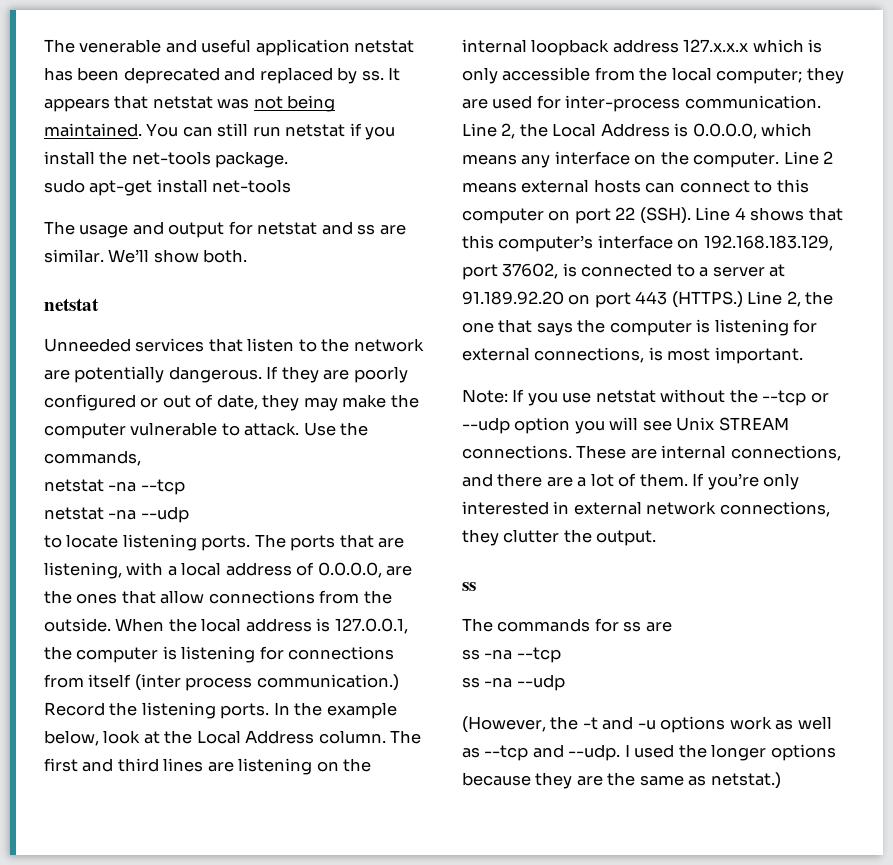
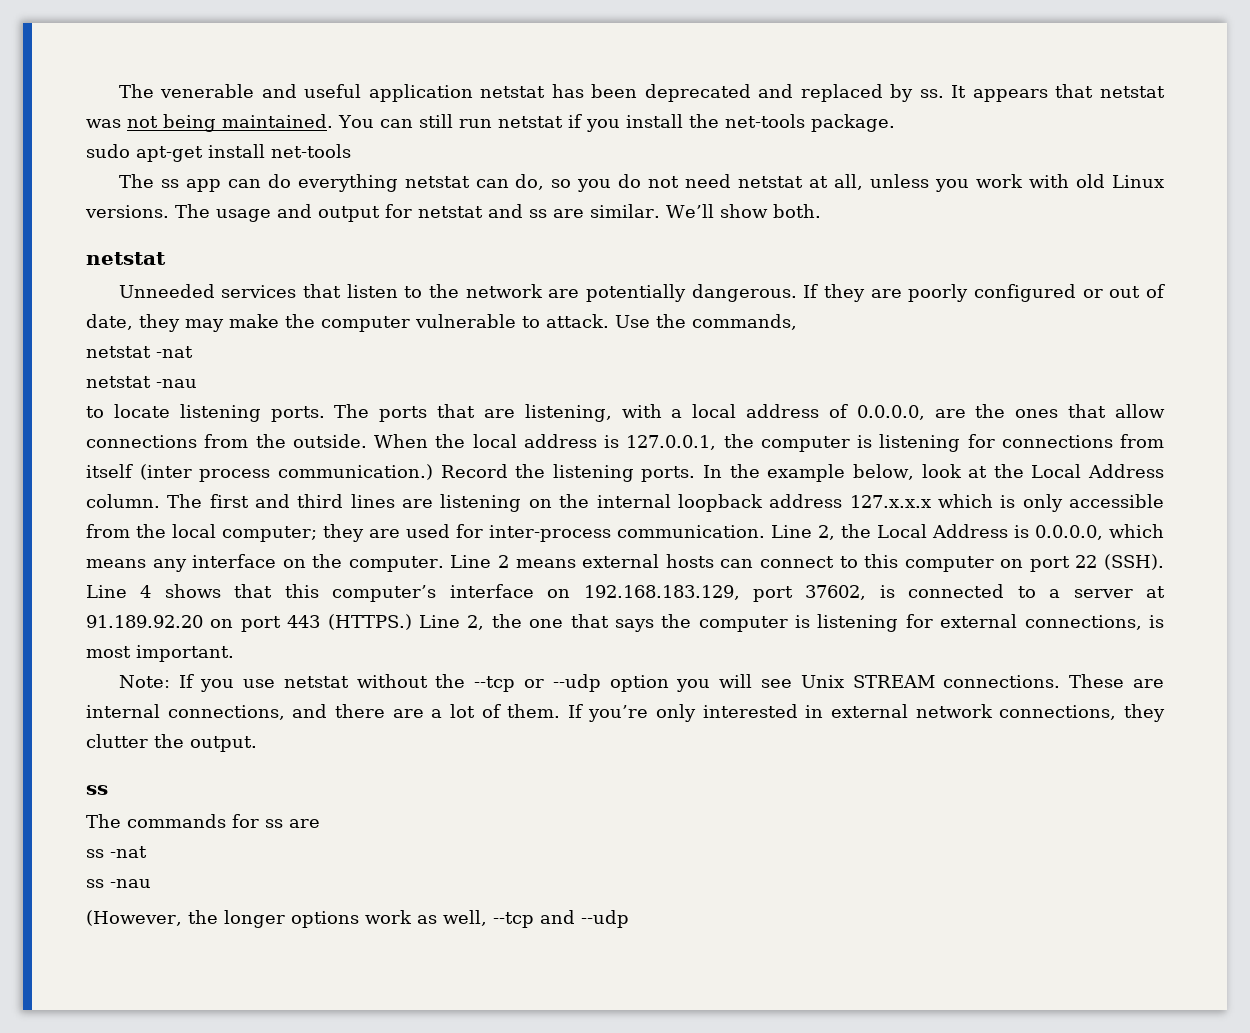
(75, 228) none -> [160,174,1164,192] [85,204,210,218] ss app can do everything netstat can do, so you do not need netstat at all, unless you work with old Linux versions. The
[108,479,185,495] [44,506,189,523] -na --tcp // netstat -na --udp -> [156,346,193,358] [86,376,197,388] -nat // netstat -nau
[484,647,561,663] [462,674,565,691] -na --tcp // ss -na --udp -> [110,846,147,858] [86,879,151,888] -nat // ss -nau
[582,716,832,733] [462,744,836,761] [462,772,781,789] -t and -u options work as well as --tcp and --udp. I used the longer options because they are the same as netstat.) -> [223,910,629,928] longer options work as well, --tcp and --udp

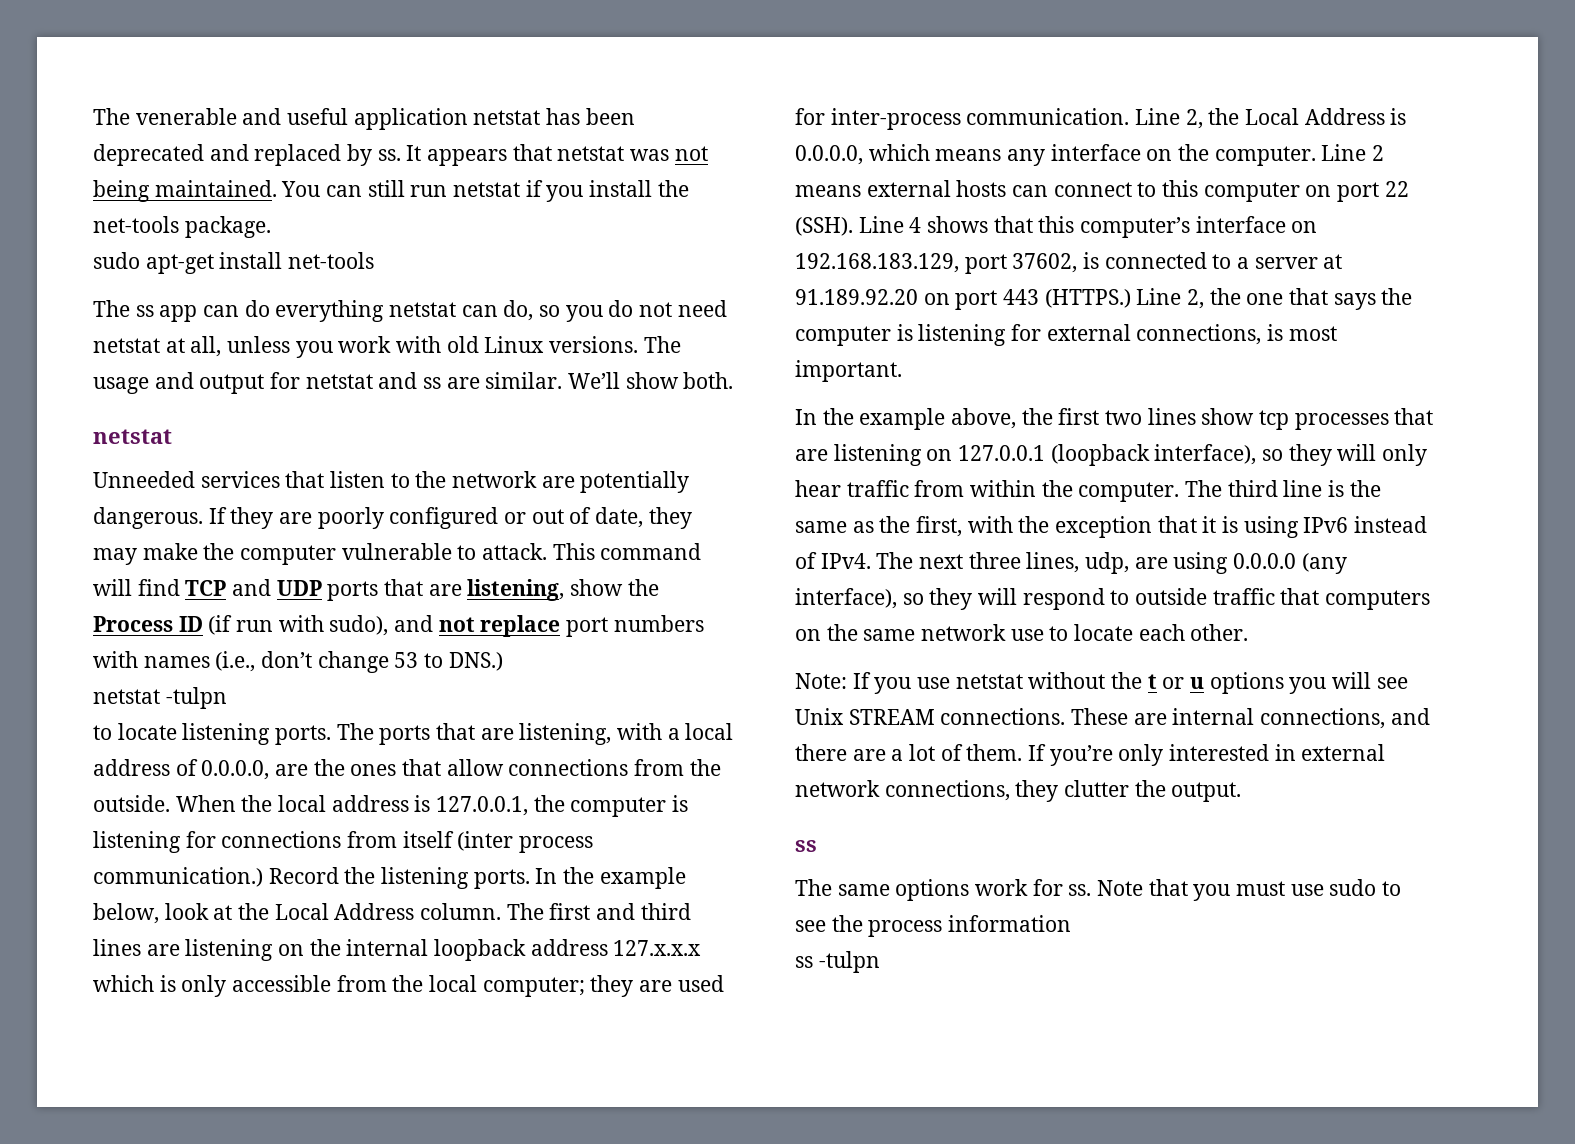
[615,314,797,330] [86,346,193,358] [86,376,197,388] Use the commands, // netstat -nat // netstat -nau -> [552,543,702,560] [93,579,659,601] [93,615,704,637] [93,651,503,673] [93,687,227,709] This command will find TCP and UDP ports that are listening, show the Process ID (if run with sudo), and not replace port numbers with names (i.e., don’t change 53 to DNS.) // netstat -tulpn
(234, 653) none -> [795,408,1434,430] [795,444,1428,466] [795,480,1381,502] [795,516,1428,538] [795,552,1347,574] [795,588,1431,610] [795,624,1249,641] // In the example above, the first two lines show tcp processes that are listening on 127.0.0.1 (loopback interface), so they will only hear traffic from within the computer. The third line is the same as the first, with the exception that it is using IPv6 instead of IPv4. The next three lines, udp, are using 0.0.0.0 (any interface), so they will respond to outside traffic that computers on the same network use to locate each other.
[474,674,669,692] --tcp or --udp option -> [1147,672,1284,694] t or u options
[127,814,320,828] [86,846,147,858] [86,879,151,888] [86,910,629,928] commands for ss are // ss -nat // ss -nau // (However, the longer options work as well, --tcp and --udp -> [837,879,1402,901] [795,915,1072,937] [795,951,880,973] same options work for ss. Note that you must use sudo to see the process information // ss -tulpn

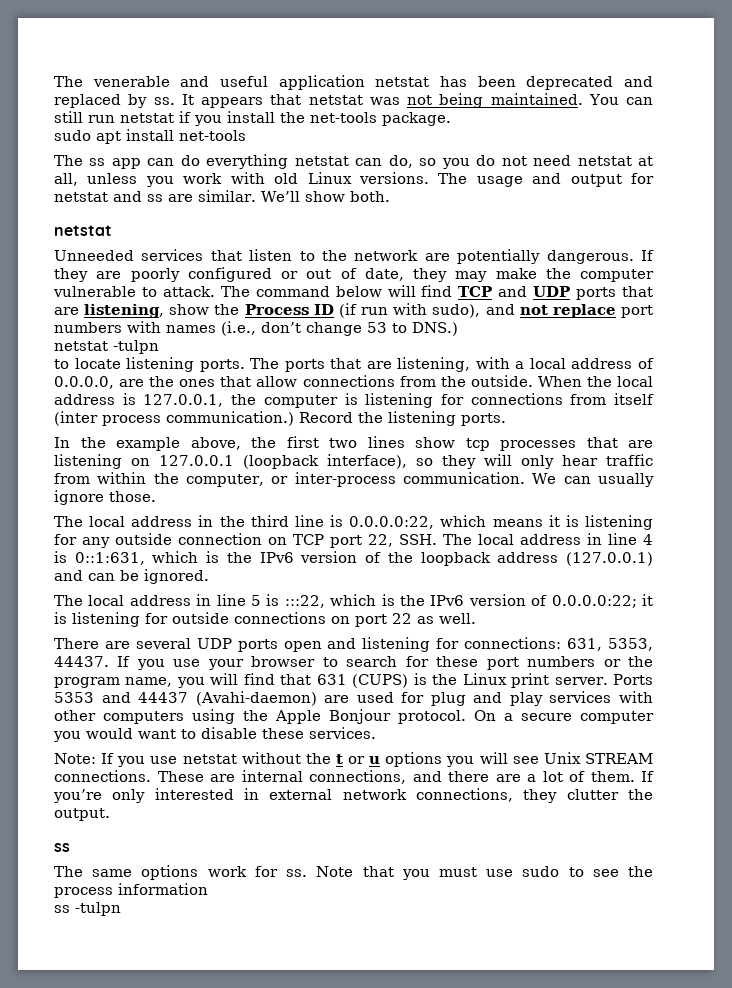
[145,254,214,274] apt-get -> [96,131,121,144] apt
[552,543,702,560] This command -> [220,286,382,297] The command below
[535,867,686,889] [93,903,691,924] [93,939,702,961] [93,975,724,997] [795,108,1407,130] [795,144,1385,166] [795,180,1409,202] [795,216,1318,238] [795,252,1343,274] [795,288,1413,310] [795,324,1337,346] [795,360,902,382] In the example below, look at the Local Address column. The first and third lines are listening on the internal loopback address 127.x.x.x which is only accessible from the local computer; they are used for inter-process communication. Line 2, the Local Address is 0.0.0.0, which means any interface on the computer. Line 2 means external hosts can connect to this computer on port 22 (SSH). Line 4 shows that this computer’s interface on 192.168.183.129, port 37602, is connected to a server at 91.189.92.20 on port 443 (HTTPS.) Line 2, the one that says the computer is listening for external connections, is most important. -> (506, 419) none
[1078,480,1381,502] [795,516,1428,538] [795,552,1347,574] [795,588,1431,610] [795,624,1249,641] computer. The third line is the same as the first, with the exception that it is using IPv6 instead of IPv4. The next three lines, udp, are using 0.0.0.0 (any interface), so they will respond to outside traffic that computers on the same network use to locate each other. -> [186,472,654,487] [54,490,156,505] [54,515,653,530] [54,533,653,548] [54,551,653,566] [54,569,209,584] [54,594,653,608] [54,612,476,627] [54,637,653,652] [54,656,653,670] [54,673,653,688] [54,691,653,706] [54,709,654,724] [53,727,376,742] computer, or inter-process communication. We can usually ignore those. // The local address in the third line is 0.0.0.0:22, which means it is listening for any outside connection on TCP port 22, SSH. The local address in line 4 is 0::1:631, which is the IPv6 version of the loopback address (127.0.0.1) and can be ignored. // The local address in line 5 is :::22, which is the IPv6 version of 0.0.0.0:22; it is listening for outside connections on port 22 as well. // There are several UDP ports open and listening for connections: 631, 5353, 44437. If you use your browser to search for these port numbers or the program name, you will find that 631 (CUPS) is the Linux print server. Ports 5353 and 44437 (Avahi-daemon) are used for plug and play services with other computers using the Apple Bonjour protocol. On a secure computer you would want to disable these services.

